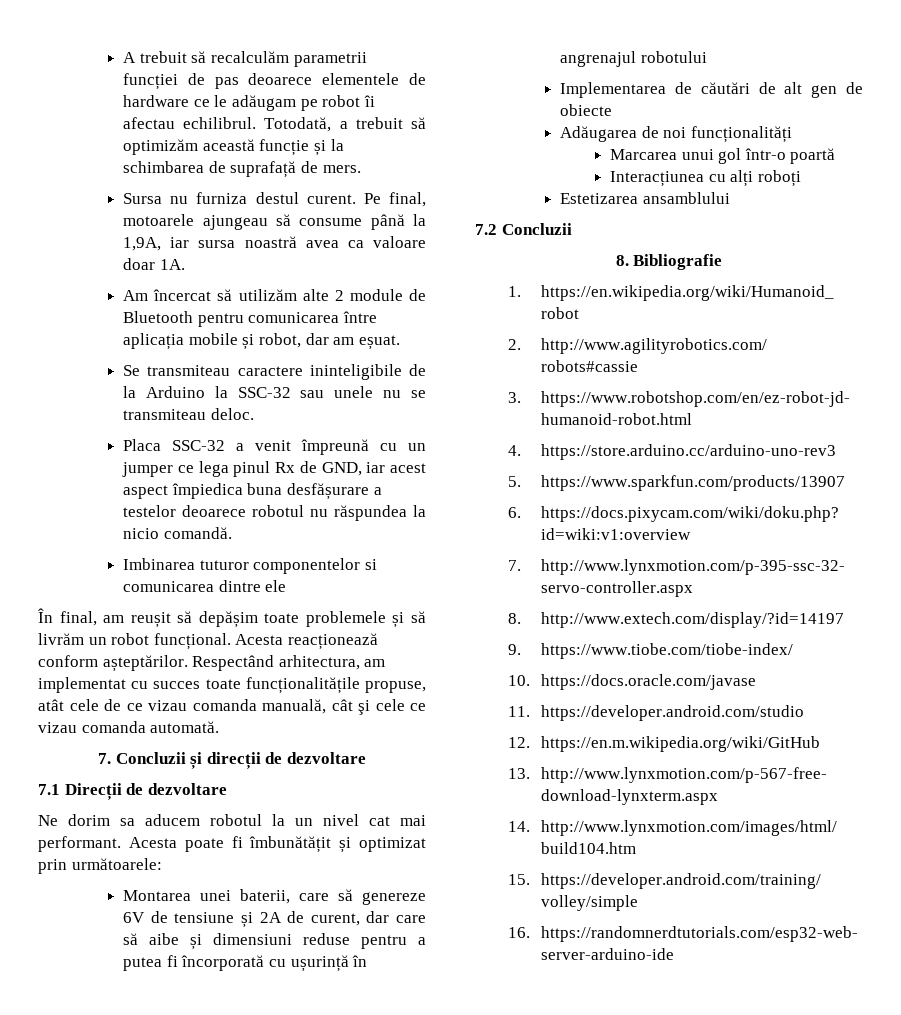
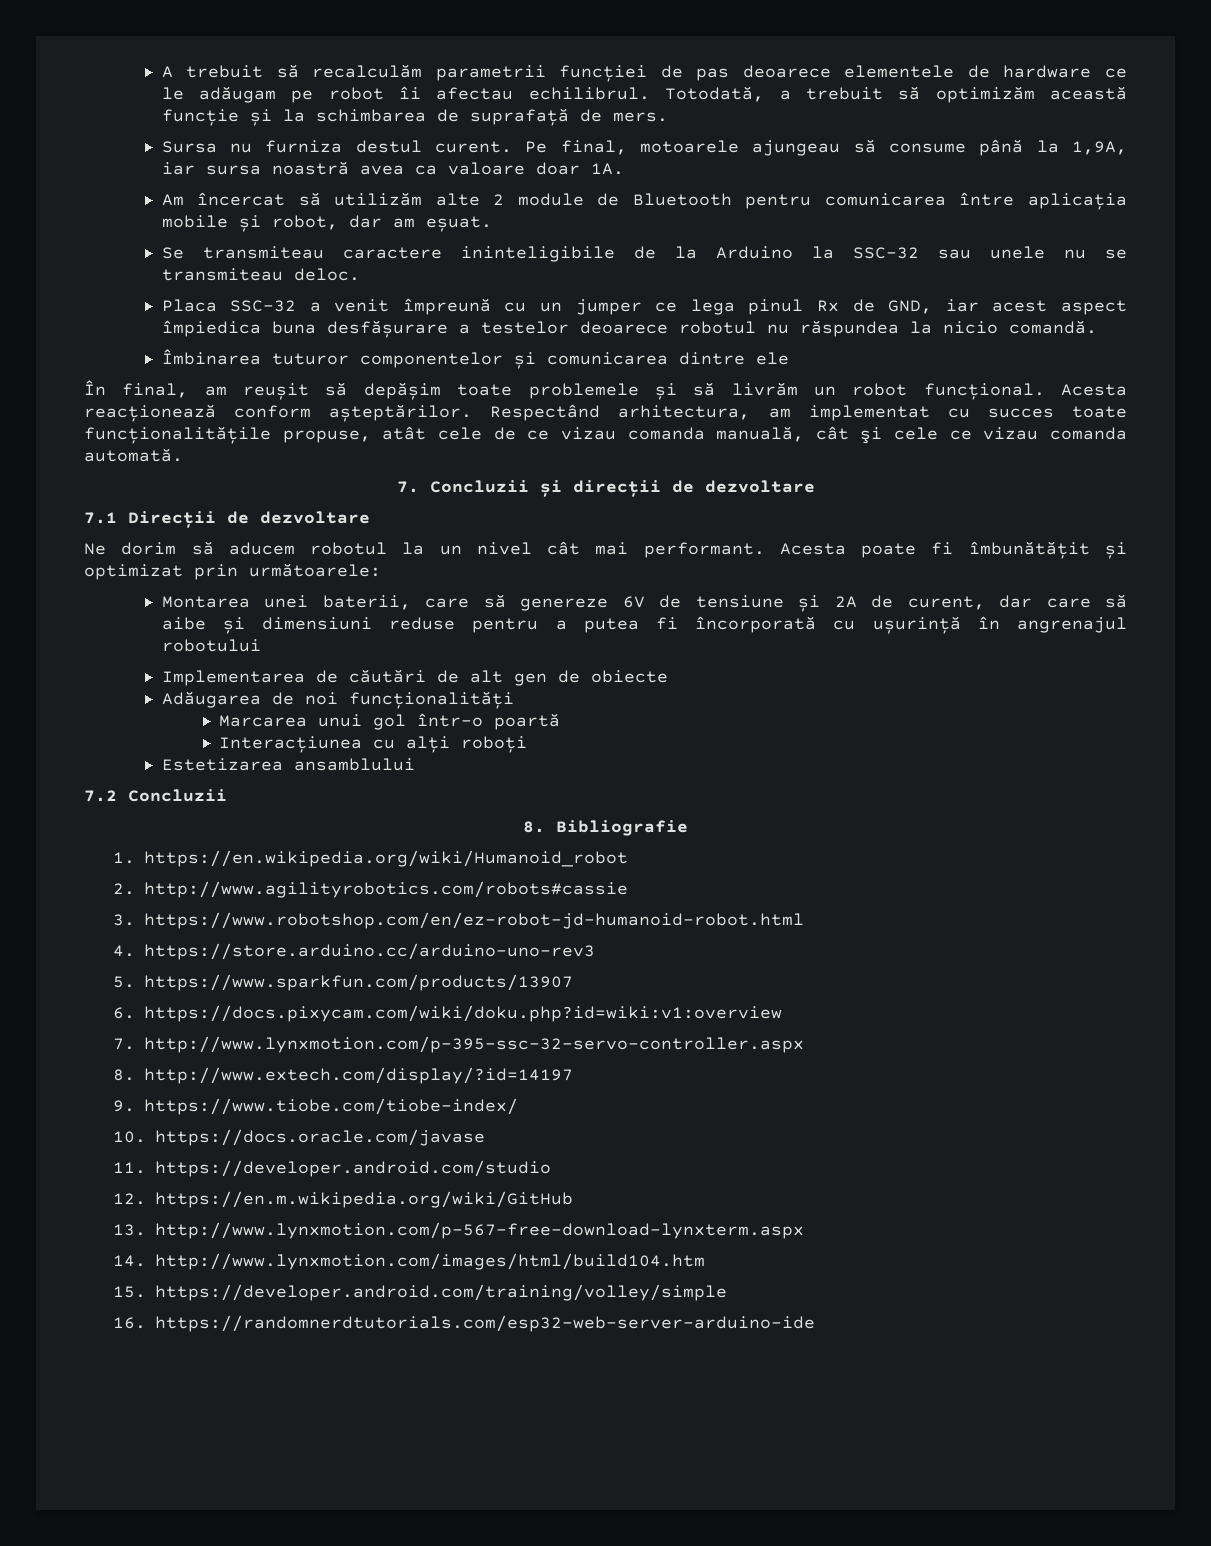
[123,558,196,570] Imbinarea -> [161,349,261,365] Îmbinarea
[364,559,377,570] si -> [513,352,536,369] și
[120,818,135,826] sa -> [191,541,214,555] să
[369,816,390,826] cat -> [547,541,581,555] cât

